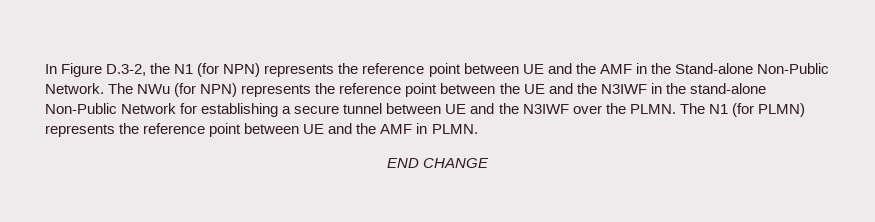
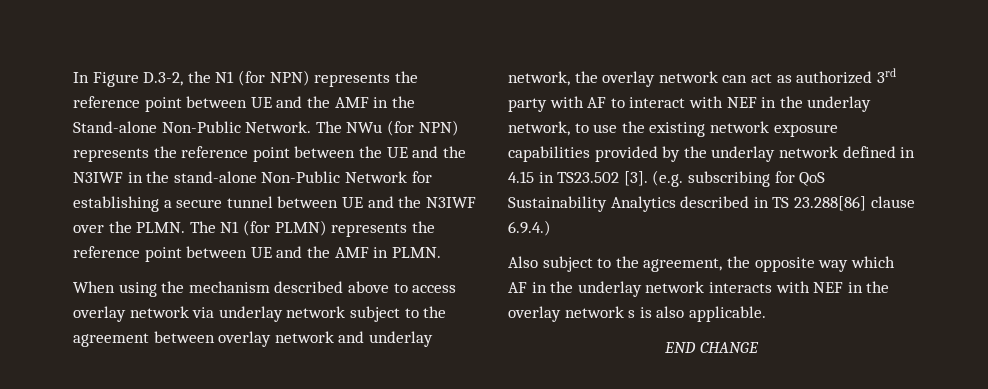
(478, 129) none -> [73,281,457,297] [73,306,447,322] [73,331,433,347] [508,68,896,87] [508,96,872,112] [508,121,838,137] [508,146,916,162] [508,170,826,187] [508,196,915,212] [508,220,551,236] [508,256,895,272] [508,281,890,297] [508,306,766,322] // When using the mechanism described above to access overlay network via underlay network subject to the agreement between overlay network and underlay network, the overlay network can act as authorized 3rd party with AF to interact with NEF in the underlay network, to use the existing network exposure capabilities provided by the underlay network defined in 4.15 in TS23.502 [3]. (e.g. subscribing for QoS Sustainability Analytics described in TS 23.288[86] clause 6.9.4.) // Also subject to the agreement, the opposite way which AF in the underlay network interacts with NEF in the overlay network s is also applicable.

